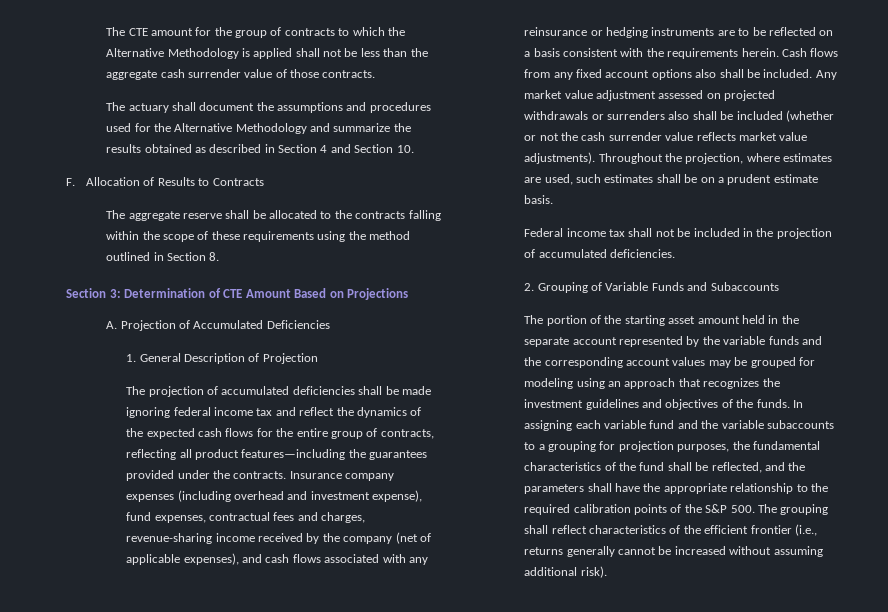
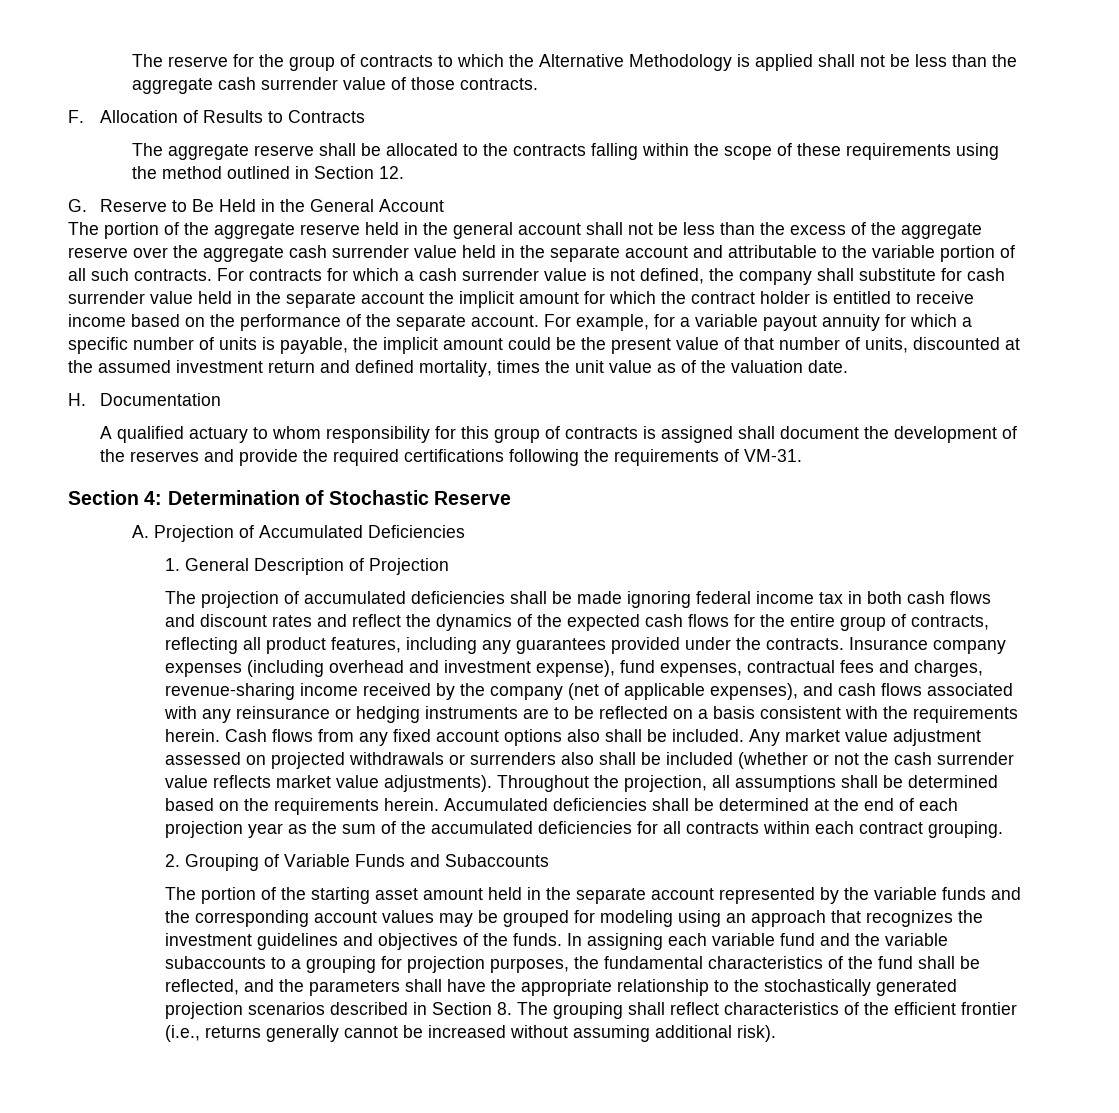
[106,27,193,36] The CTE amount -> [132,54,229,67] The reserve
[106,102,431,113] [106,123,411,134] [106,144,414,153] // The actuary shall document the assumptions and procedures used for the Alternative Methodology and summarize the results obtained as described in Section 4 and Section 10. -> (539, 84) none
[209,252,220,261] [66,288,121,298] 8. // Section 3: -> [379,166,405,179] [68,199,445,212] [68,222,982,239] [68,245,1015,262] [68,268,1005,285] [68,291,974,308] [68,314,972,331] [68,337,1020,354] [68,360,848,377] [68,393,222,406] [100,426,1018,443] [100,449,803,466] [68,490,163,505] 12. // G. Reserve to Be Held in the General Account // The portion of the aggregate reserve held in the general account shall not be less than the excess of the aggregate reserve over the aggregate cash surrender value held in the separate account and attributable to the variable portion of all such contracts. For contracts for which a cash surrender value is not defined, the company shall substitute for cash surrender value held in the separate account the implicit amount for which the contract holder is entitled to receive income based on the performance of the separate account. For example, for a variable payout annuity for which a specific number of units is payable, the implicit amount could be the present value of that number of units, discounted at the assumed investment return and defined mortality, times the unit value as of the valuation date. // H. Documentation // A qualified actuary to whom responsibility for this group of contracts is assigned shall document the development of the reserves and provide the required certifications following the requirements of VM-31. // Section 4:
[223,288,409,300] CTE Amount Based on Projections -> [329,490,512,505] Stochastic Reserve
(273, 412) none -> [847,591,991,604] [164,614,312,627] in both cash flows and discount rates
[241,449,366,460] features—including the -> [330,637,511,654] features, including any
[746,153,833,162] [524,174,818,185] [524,195,554,204] [524,228,832,239] [524,249,676,258] where estimates are used, such estimates shall be on a prudent estimate basis. // Federal income tax shall not be included in the projection of accumulated deficiencies. -> [711,775,998,792] [164,798,958,815] [164,821,1003,838] all assumptions shall be determined based on the requirements herein. Accumulated deficiencies shall be determined at the end of each projection year as the sum of the accumulated deficiencies for all contracts within each contract grouping.
[524,504,755,515] required calibration points of the S&P 500. -> [763,979,957,996] [164,1002,512,1019] stochastically generated projection scenarios described in Section 8.

